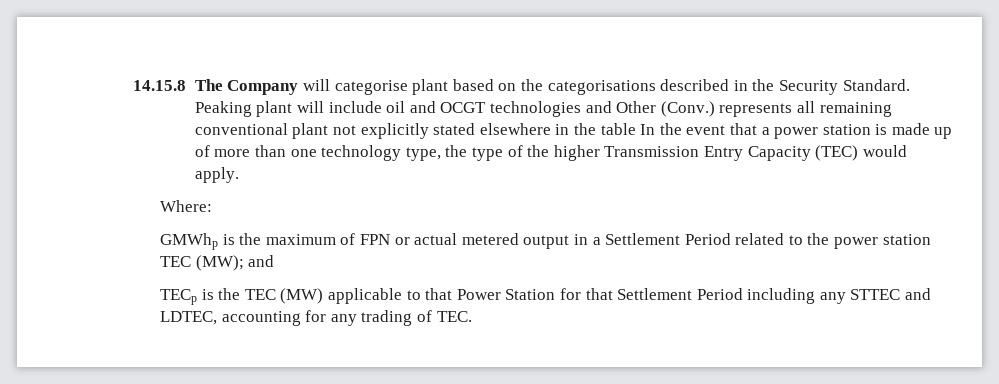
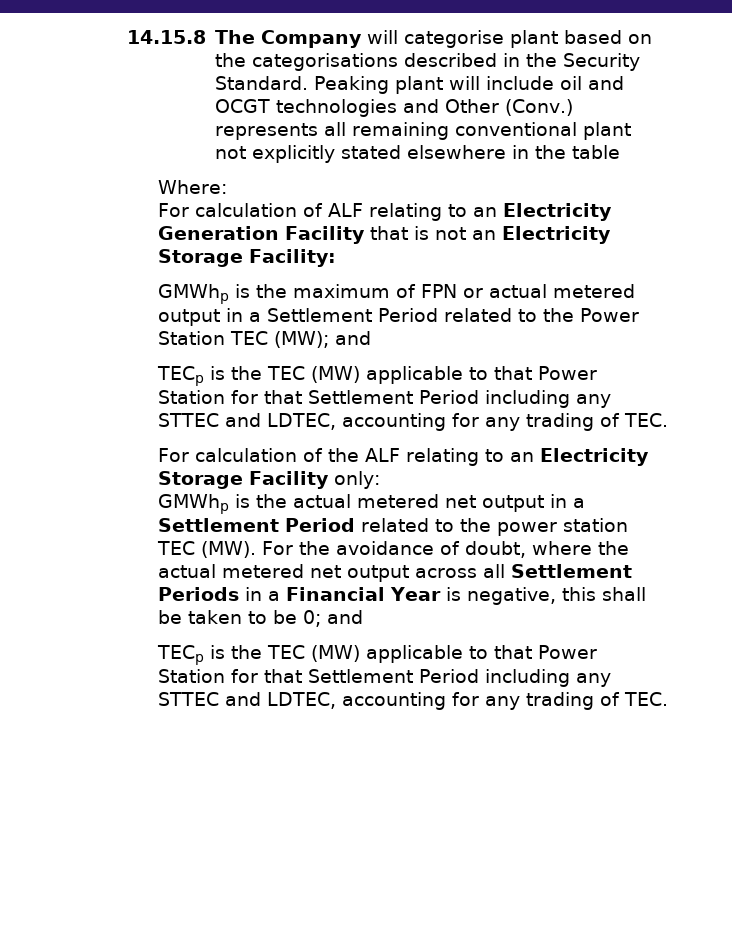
[640,123,953,139] [194,145,907,161] [194,167,239,183] [160,200,213,212] In the event that a power station is made up of more than one technology type, the type of the higher Transmission Entry Capacity (TEC) would apply. // Where: -> [157,180,227,194] [157,203,612,221] [157,226,611,244] [157,249,336,267] // Where: // For calculation of ALF relating to an Electricity Generation Facility that is not an Electricity Storage Facility:
[834,234,931,249] power station -> [579,308,639,322] [157,331,225,345] Power Station
(472, 316) none -> [157,448,649,466] [157,471,380,489] [157,494,585,514] [157,518,628,536] [156,541,629,558] [157,564,632,582] [157,587,646,605] [157,610,363,627] [156,645,597,665] [157,669,611,687] [157,692,668,710] // For calculation of the ALF relating to an Electricity Storage Facility only: // GMWhp is the actual metered net output in a Settlement Period related to the power station TEC (MW). For the avoidance of doubt, where the actual metered net output across all Settlement Periods in a Financial Year is negative, this shall be taken to be 0; and // TECp is the TEC (MW) applicable to that Power Station for that Settlement Period including any STTEC and LDTEC, accounting for any trading of TEC.

